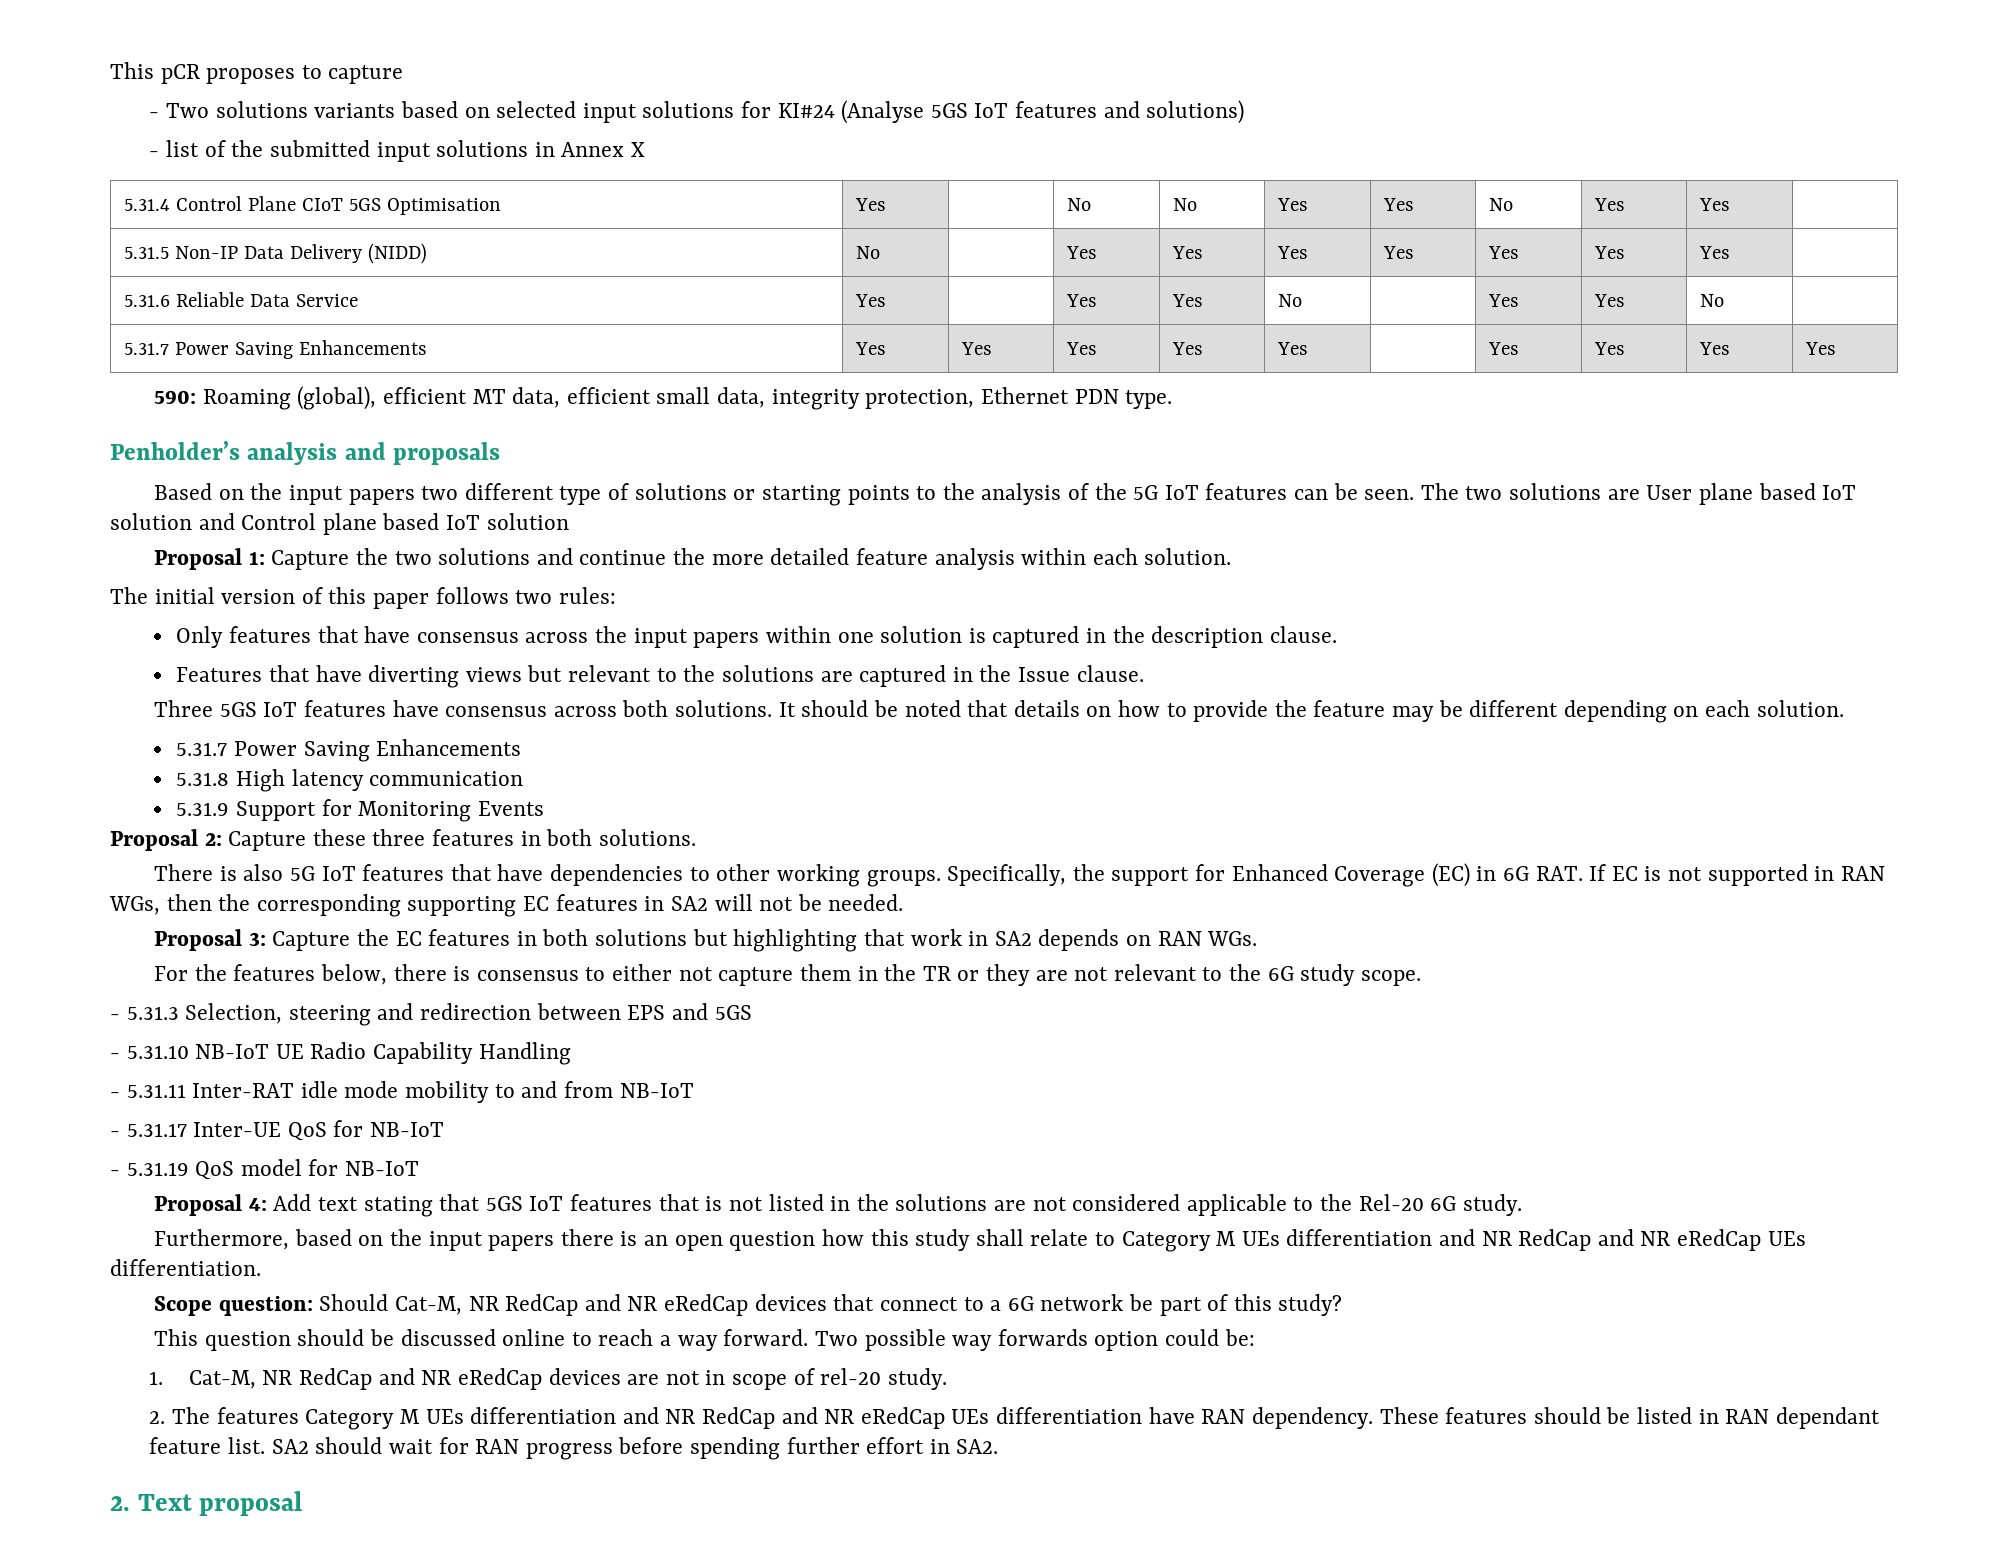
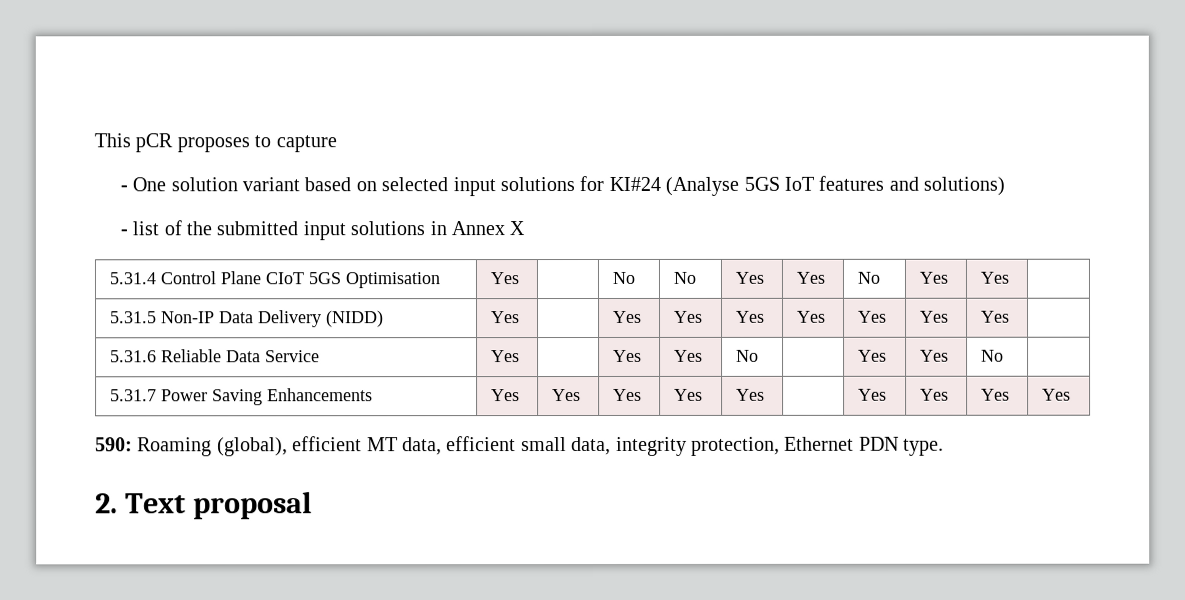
[166,101,396,118] Two solutions variants -> [132,177,300,192] One solution variant
[856,246,881,259] No -> [491,311,521,324] Yes
[110,441,500,465] [154,483,1857,506] [110,513,569,535] [154,548,1232,570] [110,587,616,609] [176,626,1337,648] [176,665,1144,688] [154,700,1844,723] [176,739,522,762] [176,769,524,792] [176,799,544,822] [110,829,696,851] [154,863,1885,887] [109,894,904,917] [154,929,1258,952] [154,964,1421,986] [110,1003,752,1026] [110,1042,571,1065] [110,1081,694,1103] [110,1120,445,1141] [110,1159,420,1180] [154,1194,1522,1217] [154,1229,1806,1252] [110,1259,261,1276] [154,1294,1343,1316] [154,1329,1255,1351] [149,1368,947,1390] [149,1407,1880,1430] [149,1437,999,1460] // Penholder’s analysis and proposals // Based on the input papers two different type of solutions or starting points to the analysis of the 5G IoT features can be seen. The two solutions are User plane based IoT solution and Control plane based IoT solution // Proposal 1: Capture the two solutions and continue the more detailed feature analysis within each solution. // The initial version of this paper follows two rules: // Only features that have consensus across the input papers within one solution is captured in the description clause. // Features that have diverting views but relevant to the solutions are captured in the Issue clause. // Three 5GS IoT features have consensus across both solutions. It should be noted that details on how to provide the feature may be different depending on each solution. // 5.31.7 Power Saving Enhancements // 5.31.8 High latency communication // 5.31.9 Support for Monitoring Events // Proposal 2: Capture these three features in both solutions. // There is also 5G IoT features that have dependencies to other working groups. Specifically, the support for Enhanced Coverage (EC) in 6G RAT. If EC is not supported in RAN WGs, then the corresponding supporting EC features in SA2 will not be needed. // Proposal 3: Capture the EC features in both solutions but highlighting that work in SA2 depends on RAN WGs. // For the features below, there is consensus to either not capture them in the TR or they are not relevant to the 6G study scope. // - 5.31.3 Selection, steering and redirection between EPS and 5GS // - 5.31.10 NB-IoT UE Radio Capability Handling // - 5.31.11 Inter-RAT idle mode mobility to and from NB-IoT // - 5.31.17 Inter-UE QoS for NB-IoT // - 5.31.19 QoS model for NB-IoT // Proposal 4: Add text stating that 5GS IoT features that is not listed in the solutions are not considered applicable to the Rel-20 6G study. // Furthermore, based on the input papers there is an open question how this study shall relate to Category M UEs differentiation and NR RedCap and NR eRedCap UEs differentiation. // Scope question: Should Cat-M, NR RedCap and NR eRedCap devices that connect to a 6G network be part of this study? // This question should be discussed online to reach a way forward. Two possible way forwards option could be: // 1. Cat-M, NR RedCap and NR eRedCap devices are not in scope of rel-20 study. // 2. The features Category M UEs differentiation and NR RedCap and NR eRedCap UEs differentiation have RAN dependency. These features should be listed in RAN dependant feature list. SA2 should wait for RAN progress before spending further effort in SA2. -> (945, 447) none

